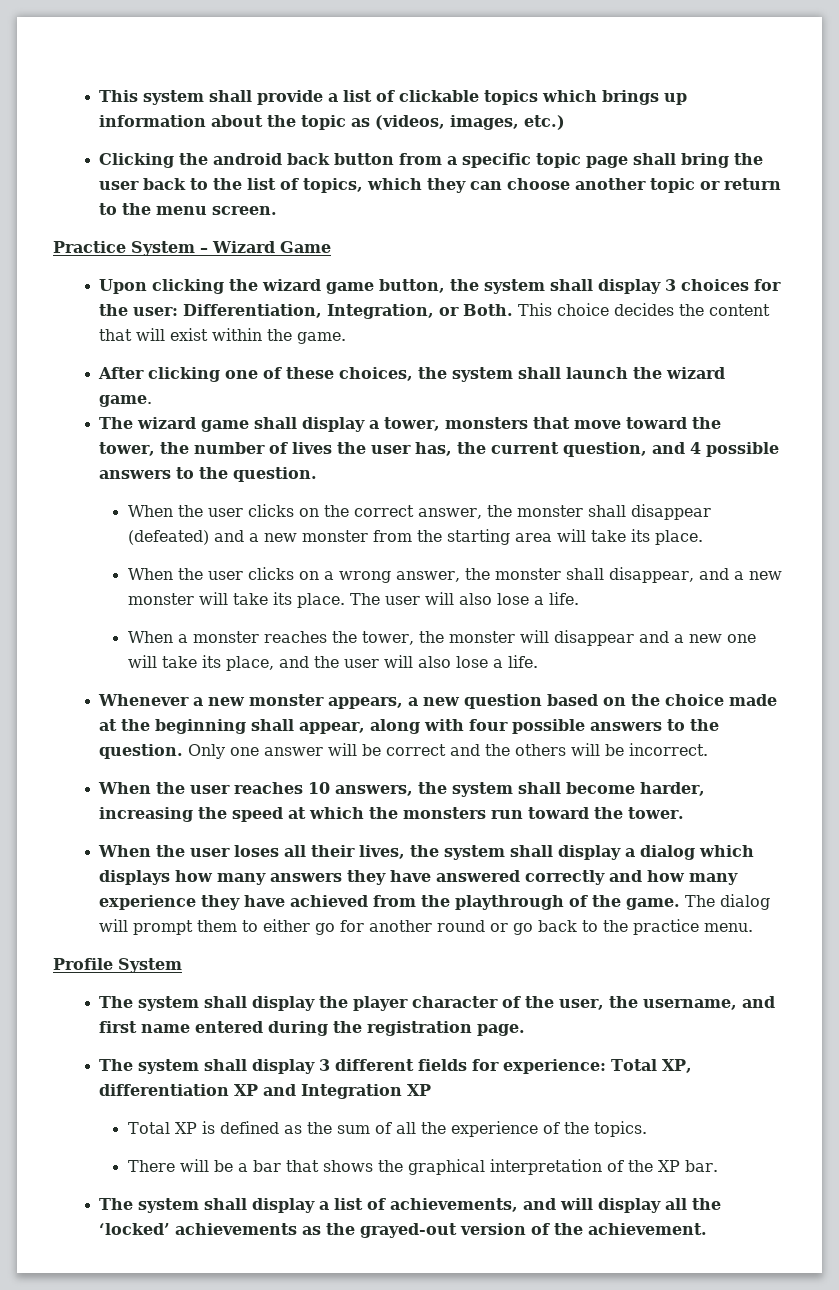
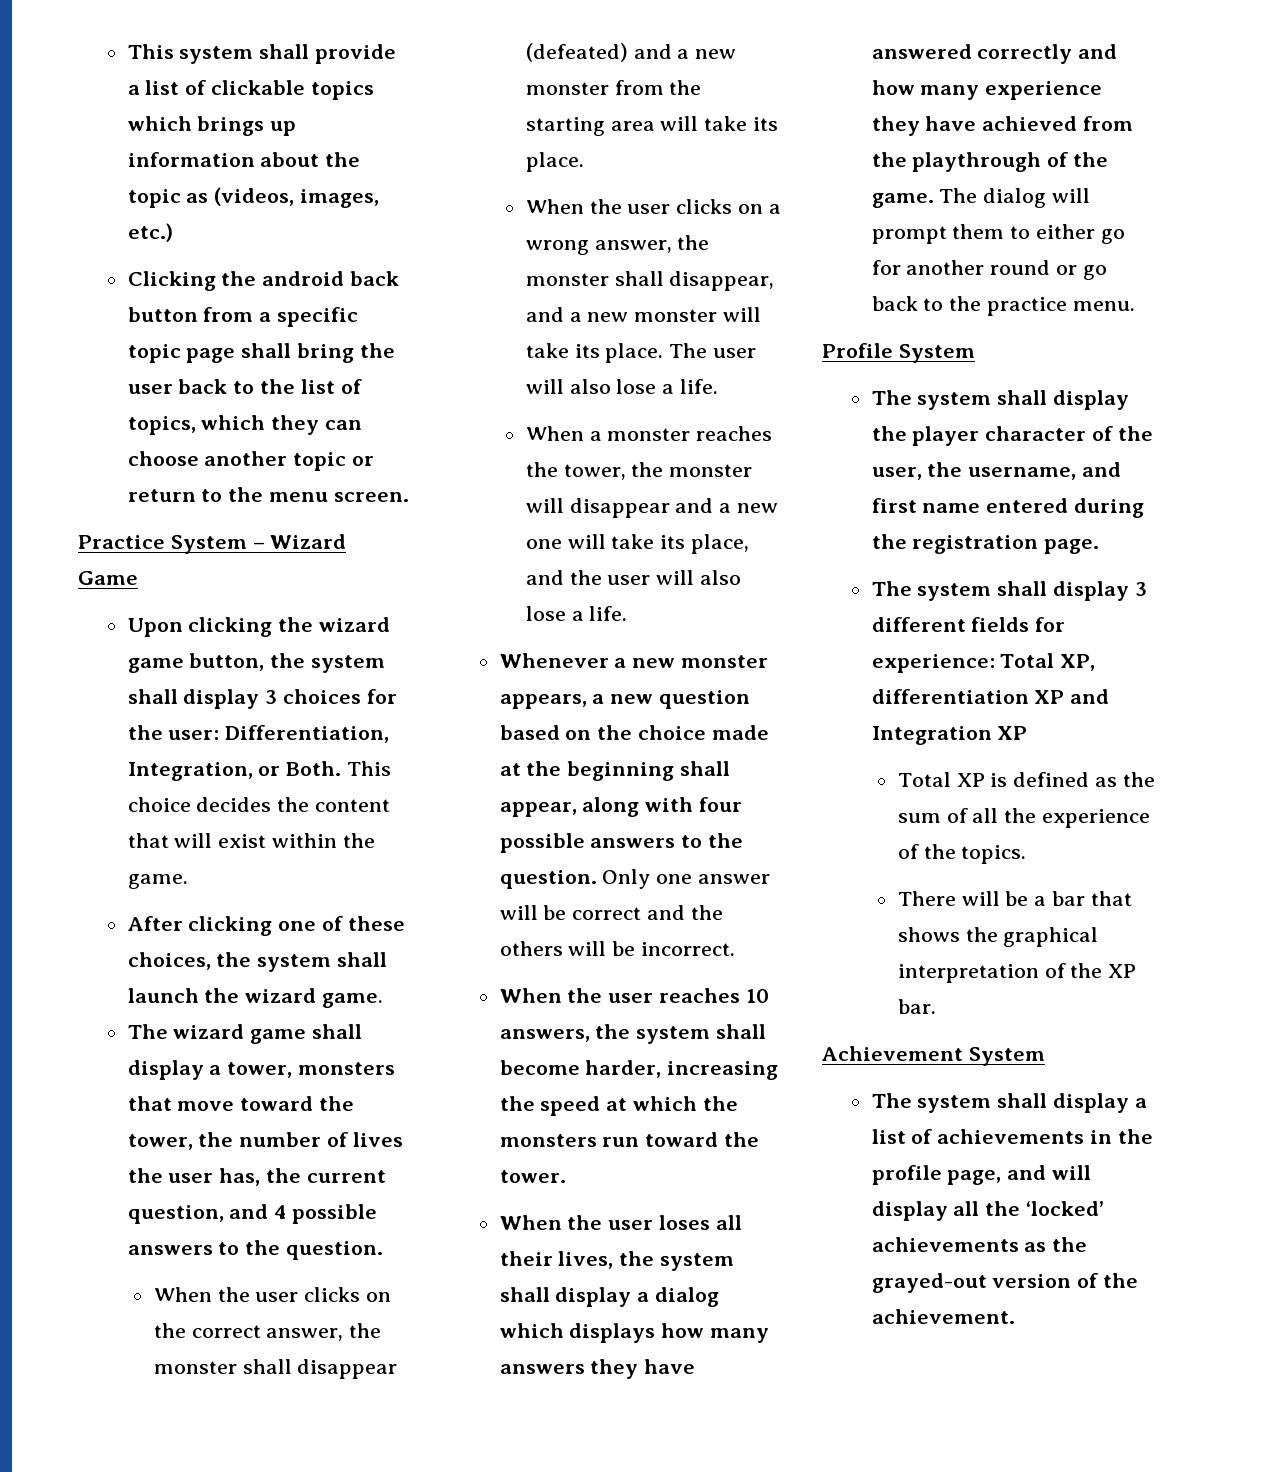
(718, 1166) none -> [822,1046,1045,1066] // Achievement System
[390,1198,519,1212] achievements, -> [937,1129,1153,1144] [871,1165,1002,1185] achievements in the profile page,

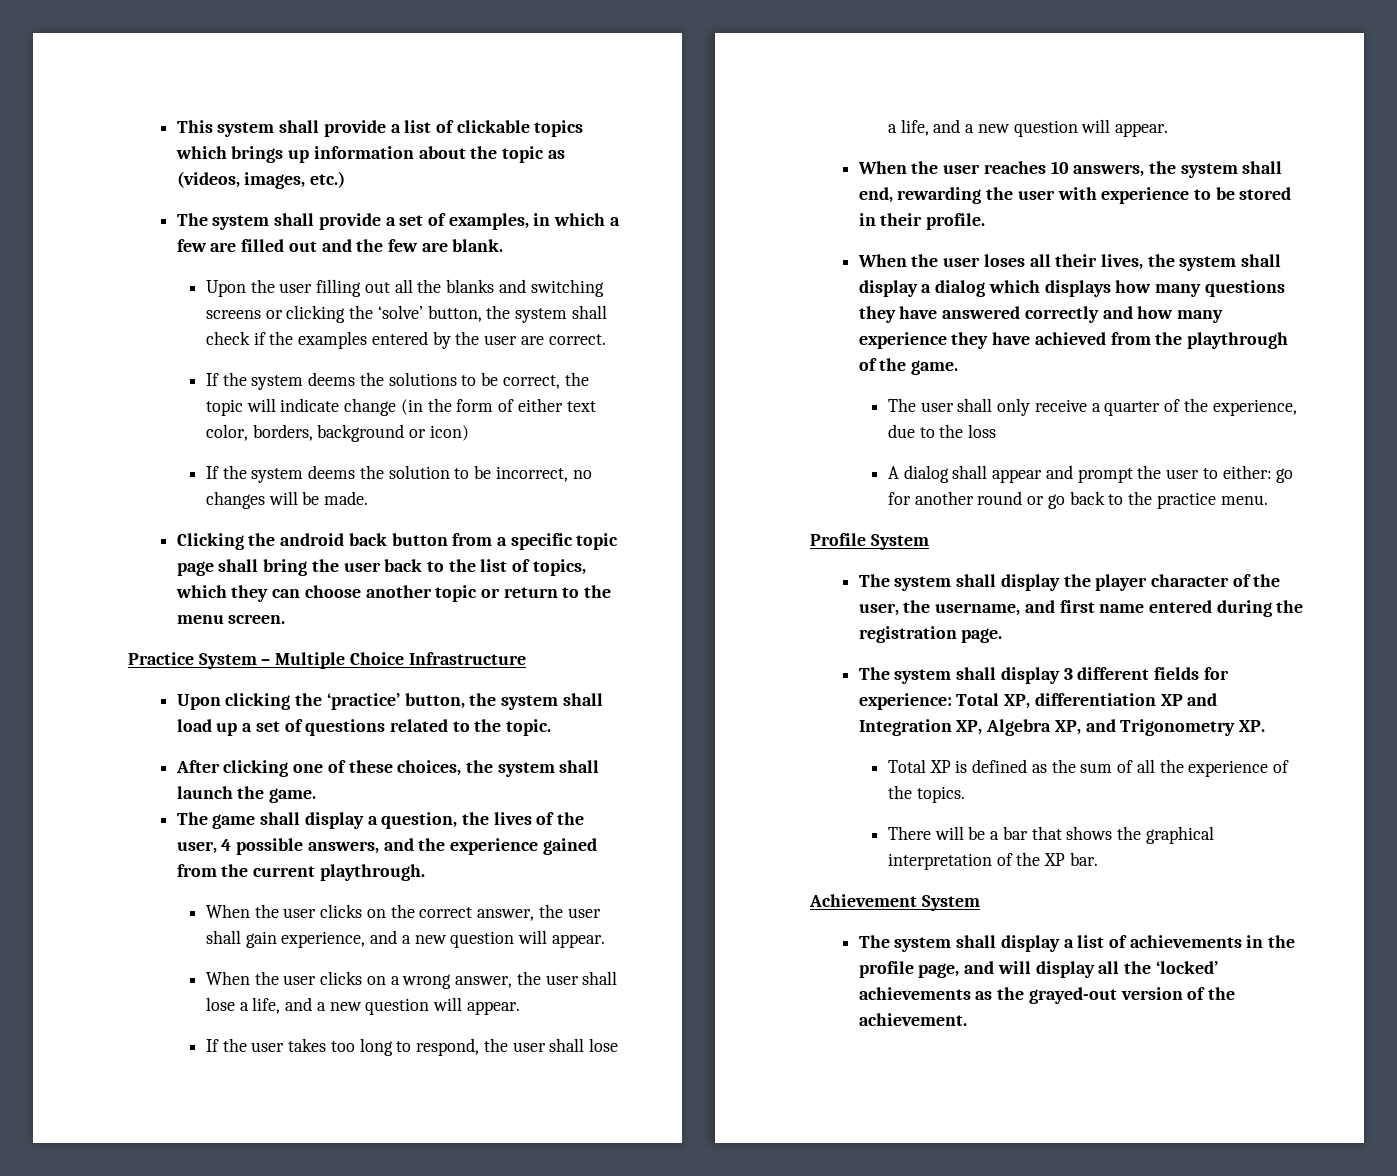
(173, 232) none -> [176,213,620,230] [176,239,504,252] [206,279,604,297] [206,305,607,323] [206,331,606,349] [206,372,589,390] [206,398,596,416] [206,424,469,442] [206,465,592,483] [206,491,369,509] // The system shall provide a set of examples, in which a few are filled out and the few are blank. // Upon the user filling out all the blanks and switching screens or clicking the ‘solve’ button, the system shall check if the examples entered by the user are correct. // If the system deems the solutions to be correct, the topic will indicate change (in the form of either text color, borders, background or icon) // If the system deems the solution to be incorrect, no changes will be made.
[270,534,347,549] [78,571,138,585] Wizard Game -> [275,652,526,669] Multiple Choice Infrastructure
[319,617,391,632] [127,653,386,673] [127,689,397,709] [127,725,390,743] [127,761,392,781] [127,797,391,812] [127,833,375,848] [127,874,188,889] wizard game button, the system shall display 3 choices for the user: Differentiation, Integration, or Both. This choice decides the content that will exist within the game. -> [326,693,603,710] [176,719,552,736] ‘practice’ button, the system shall load up a set of questions related to the topic.
[245,988,384,1008] [127,1024,245,1039] wizard game. // The wizard -> [269,788,317,803] [176,812,208,825] game. // The
[227,1062,396,1078] [127,1096,355,1111] [127,1132,403,1150] [127,1168,386,1186] [127,1204,378,1224] [127,1240,384,1260] tower, monsters that move toward the tower, the number of lives the user has, the current question, and 4 possible answers to the question. -> [381,812,585,829] [176,838,597,855] [176,864,425,881] question, the lives of the user, 4 possible answers, and the experience gained from the current playthrough.
[153,1359,398,1379] [525,43,737,62] [525,80,702,95] [525,116,778,136] [525,152,584,172] monster shall disappear (defeated) and a new monster from the starting area will take its place. -> [567,908,601,918] [206,930,605,948] user shall gain experience, and a new question will appear.
[525,271,775,291] [525,307,761,322] [525,343,756,363] [525,379,718,394] [525,426,773,441] [525,462,753,480] [525,498,778,518] [525,534,749,554] [525,570,741,585] [525,606,628,621] [499,653,769,668] [499,690,751,709] [499,725,769,740] [499,761,731,781] [499,797,743,817] [499,833,744,853] [499,869,771,889] [499,905,723,920] [499,941,736,956] monster shall disappear, and a new monster will take its place. The user will also lose a life. // When a monster reaches the tower, the monster will disappear and a new one will take its place, and the user will also lose a life. // Whenever a new monster appears, a new question based on the choice made at the beginning shall appear, along with four possible answers to the question. Only one answer will be correct and the others will be incorrect. -> [545,971,618,985] [206,997,520,1015] [206,1038,619,1056] [888,119,1169,137] user shall lose a life, and a new question will appear. // If the user takes too long to respond, the user shall lose a life, and a new question will appear.
[499,1060,779,1080] [499,1096,738,1116] [499,1132,760,1147] [499,1170,566,1183] become harder, increasing the speed at which the monsters run toward the tower. -> [858,187,1292,204] [858,213,986,230] end, rewarding the user with experience to be stored in their profile.
[499,1364,585,1374] answers -> [1204,280,1285,297] questions
[939,188,1091,208] [871,224,1096,244] The dialog will prompt them to either -> [888,398,1297,416] [888,424,997,438] [888,465,1272,483] // The user shall only receive a quarter of the experience, due to the loss // A dialog shall appear and prompt the user to either:
[997,726,1028,740] XP -> [956,719,1265,736] XP, Algebra XP, and Trigonometry XP.

